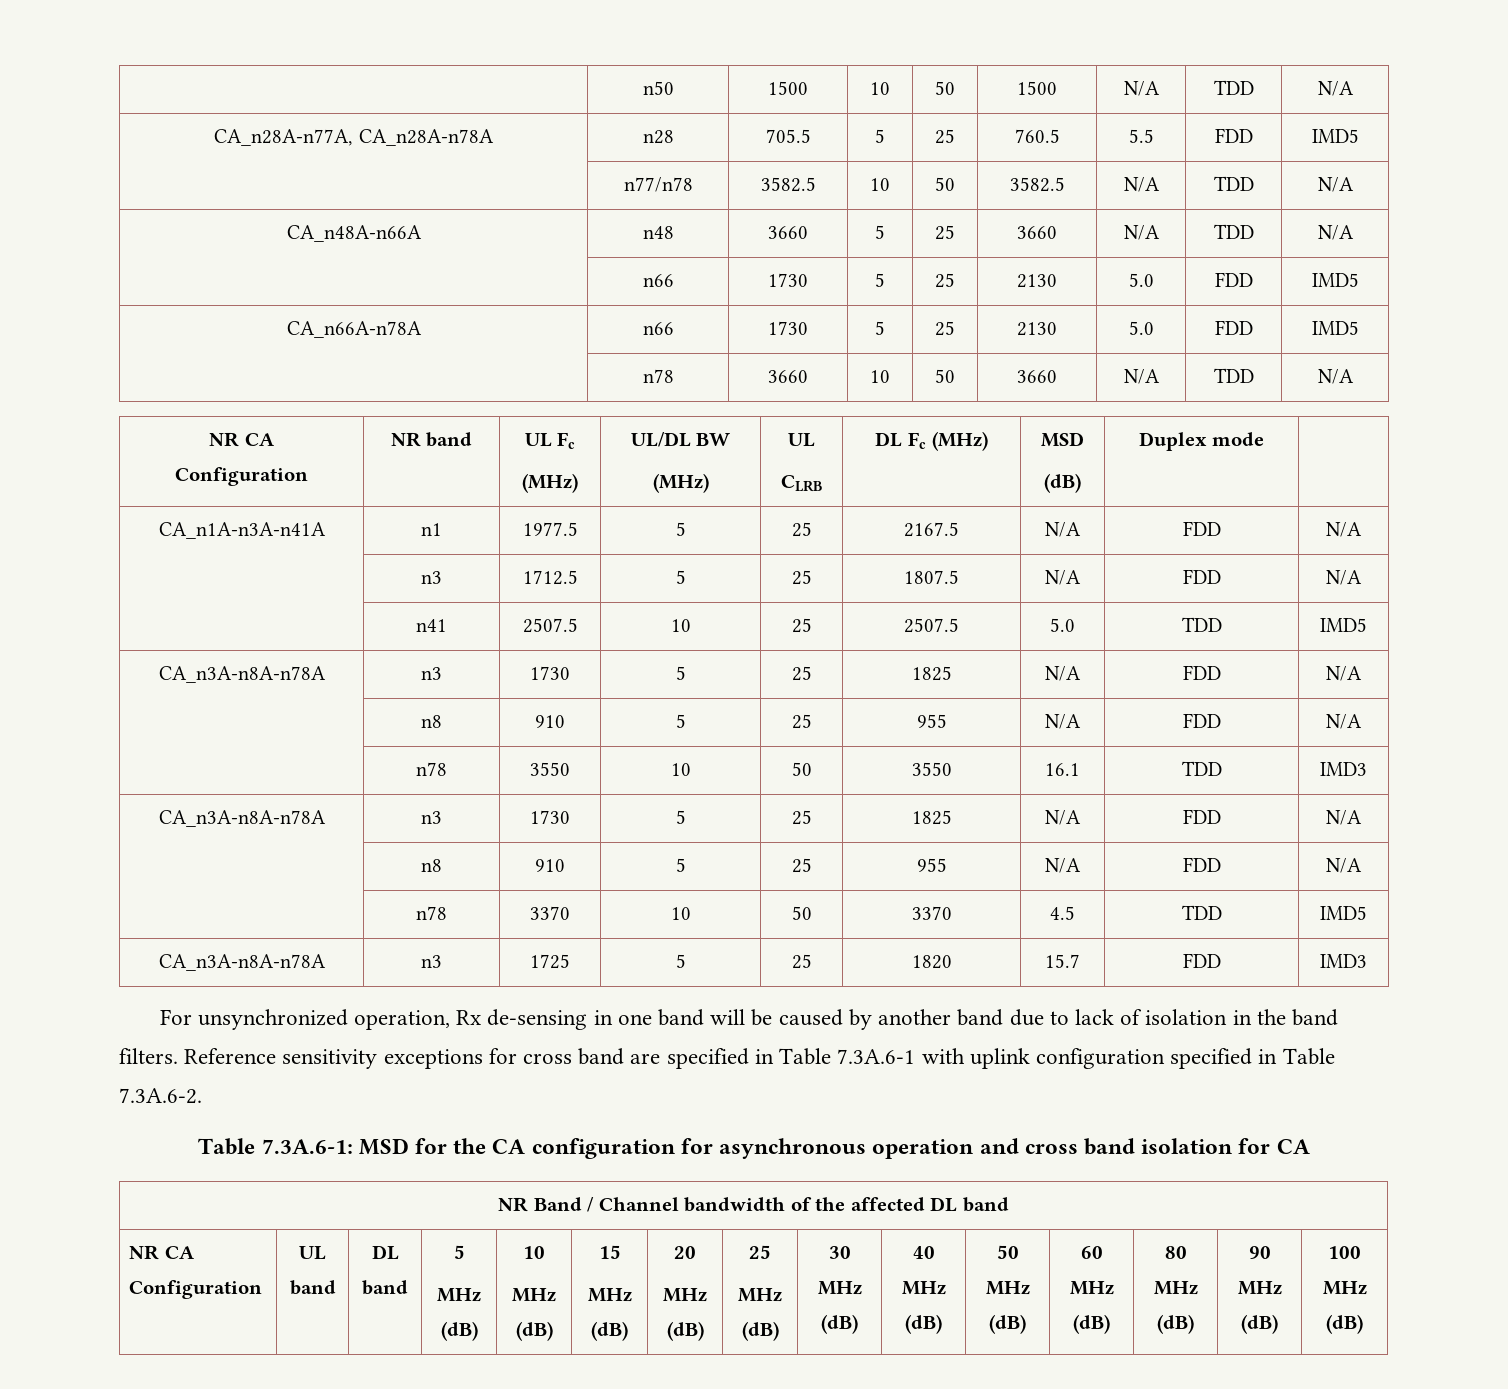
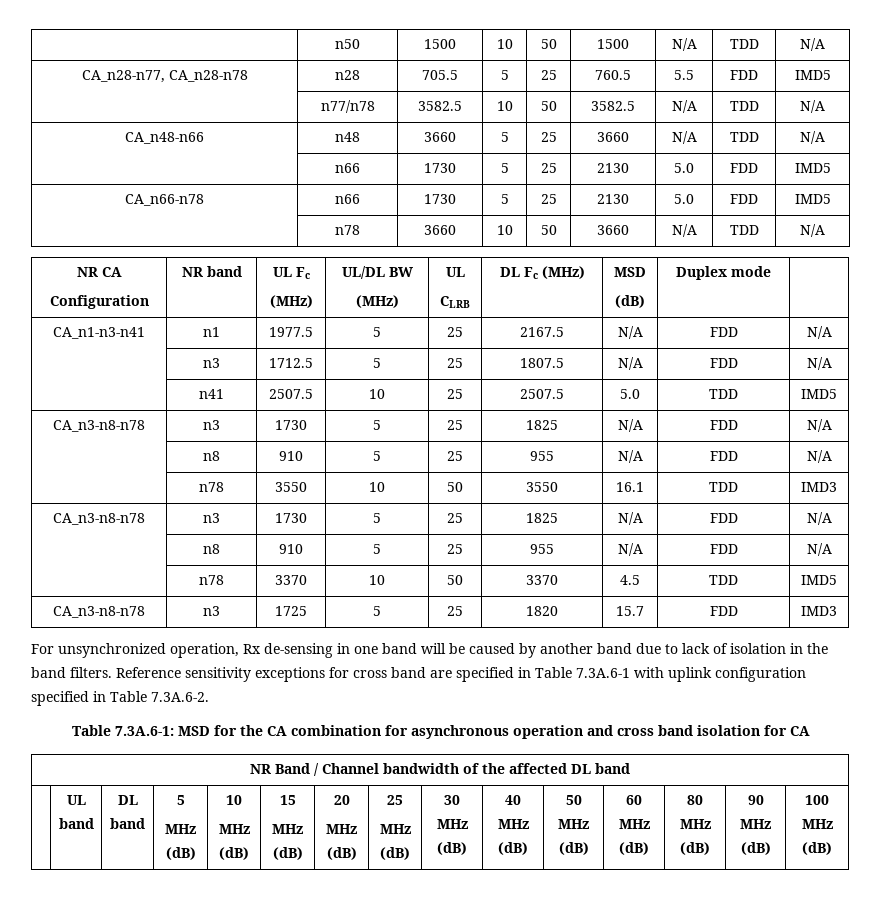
[214,129,494,146] CA_n28A-n77A, CA_n28A-n78A -> [81,70,248,83] CA_n28-n77, CA_n28-n78
[286,225,422,242] CA_n48A-n66A -> [125,132,204,144] CA_n48-n66
[286,321,422,338] CA_n66A-n78A -> [125,194,204,206] CA_n66-n78
[158,522,326,539] CA_n1A-n3A-n41A -> [53,327,145,339] CA_n1-n3-n41
[158,666,326,683] CA_n3A-n8A-n78A -> [53,420,145,432] CA_n3-n8-n78
[158,810,326,827] CA_n3A-n8A-n78A -> [53,513,145,525] CA_n3-n8-n78
[158,954,326,971] CA_n3A-n8A-n78A -> [53,606,145,618] CA_n3-n8-n78
[531,1138,675,1159] configuration -> [290,725,381,736] combination
[129,1245,195,1260] [129,1280,263,1299] NR CA Configuration -> (630, 768) none

